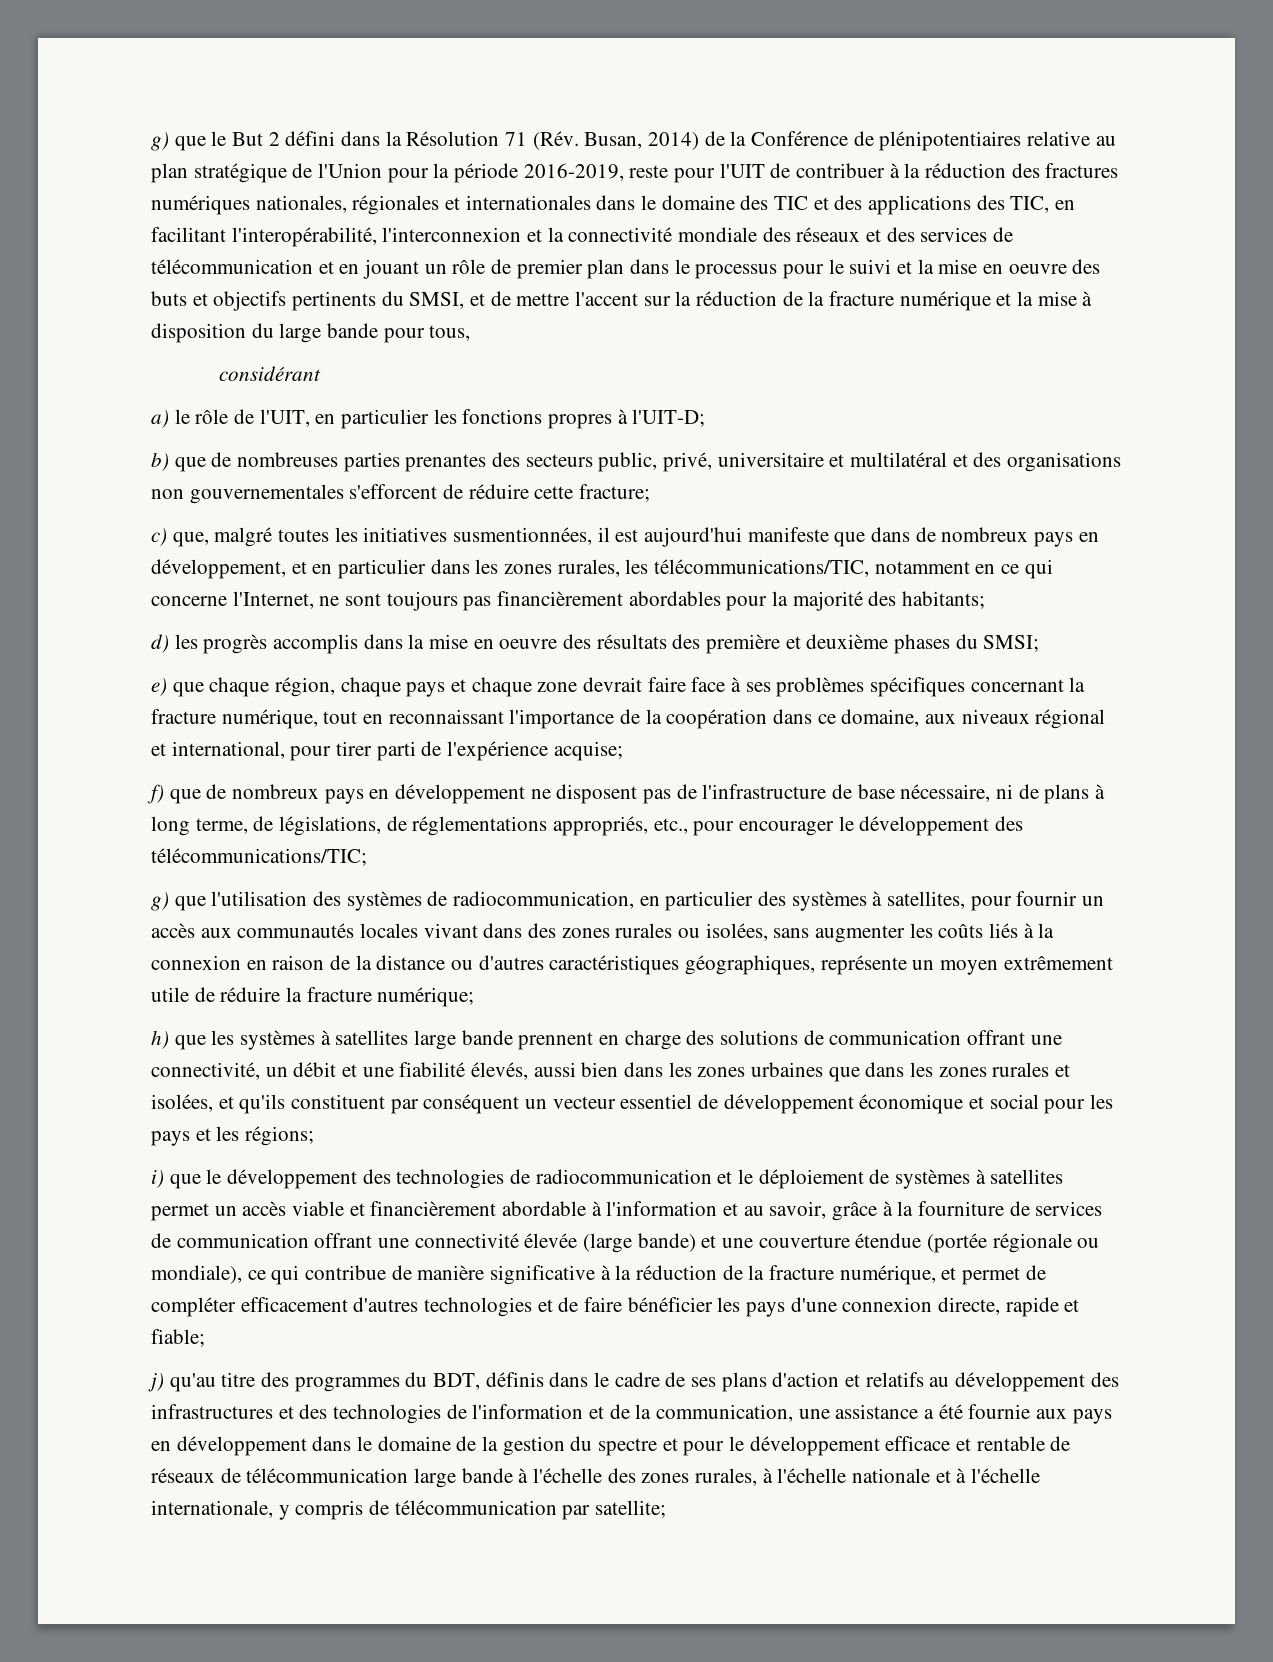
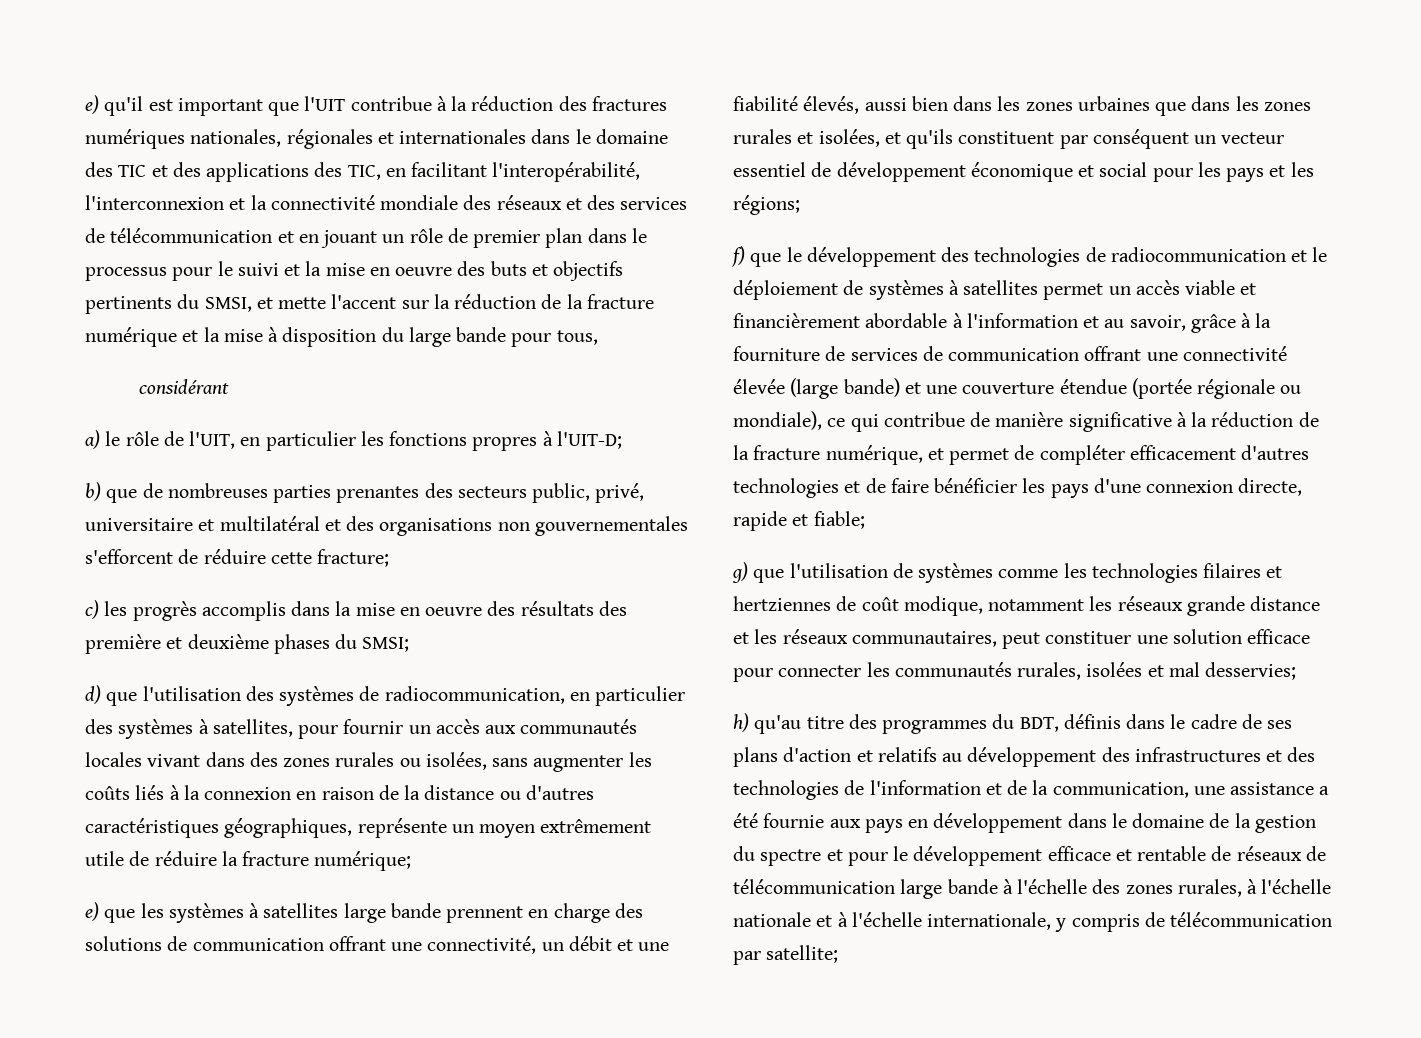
[151,131,1116,151] [151,163,886,183] g) que le But 2 défini dans la Résolution 71 (Rév. Busan, 2014) de la Conférence de plénipotentiaires relative au plan stratégique de l'Union pour la période 2016-2019, reste pour l'UIT de contribuer -> [85,95,432,116] e) qu'il est important que l'UIT contribue
[490,291,570,306] de mettre -> [278,297,327,309] mette
[172,527,1099,547] [151,559,1053,579] [151,591,986,611] [151,634,169,653] que, malgré toutes les initiatives susmentionnées, il est aujourd'hui manifeste que dans de nombreux pays en développement, et en particulier dans les zones rurales, les télécommunications/TIC, notamment en ce qui concerne l'Internet, ne sont toujours pas financièrement abordables pour la majorité des habitants; // d) -> (99, 609) none
[151,677,1086,697] [151,709,1106,729] [151,741,623,761] [147,784,1106,804] [151,816,1024,836] [151,848,367,866] [151,892,169,911] e) que chaque région, chaque pays et chaque zone devrait faire face à ses problèmes spécifiques concernant la fracture numérique, tout en reconnaissant l'importance de la coopération dans ce domaine, aux niveaux régional et international, pour tirer parti de l'expérience acquise; // f) que de nombreux pays en développement ne disposent pas de l'infrastructure de base nécessaire, ni de plans à long terme, de législations, de réglementations appropriés, etc., pour encourager le développement des télécommunications/TIC; // g) -> [85,685,101,704] d)
[151,1030,169,1049] h) -> [85,902,99,921] e)
[151,1170,164,1188] i) -> [732,246,745,267] f)
[148,1373,164,1392] j) -> [732,562,1283,583] [733,596,1321,616] [733,629,1311,649] [733,662,1297,682] [733,713,749,732] g) que l'utilisation de systèmes comme les technologies filaires et hertziennes de coût modique, notamment les réseaux grande distance et les réseaux communautaires, peut constituer une solution efficace pour connecter les communautés rurales, isolées et mal desservies; // h)

